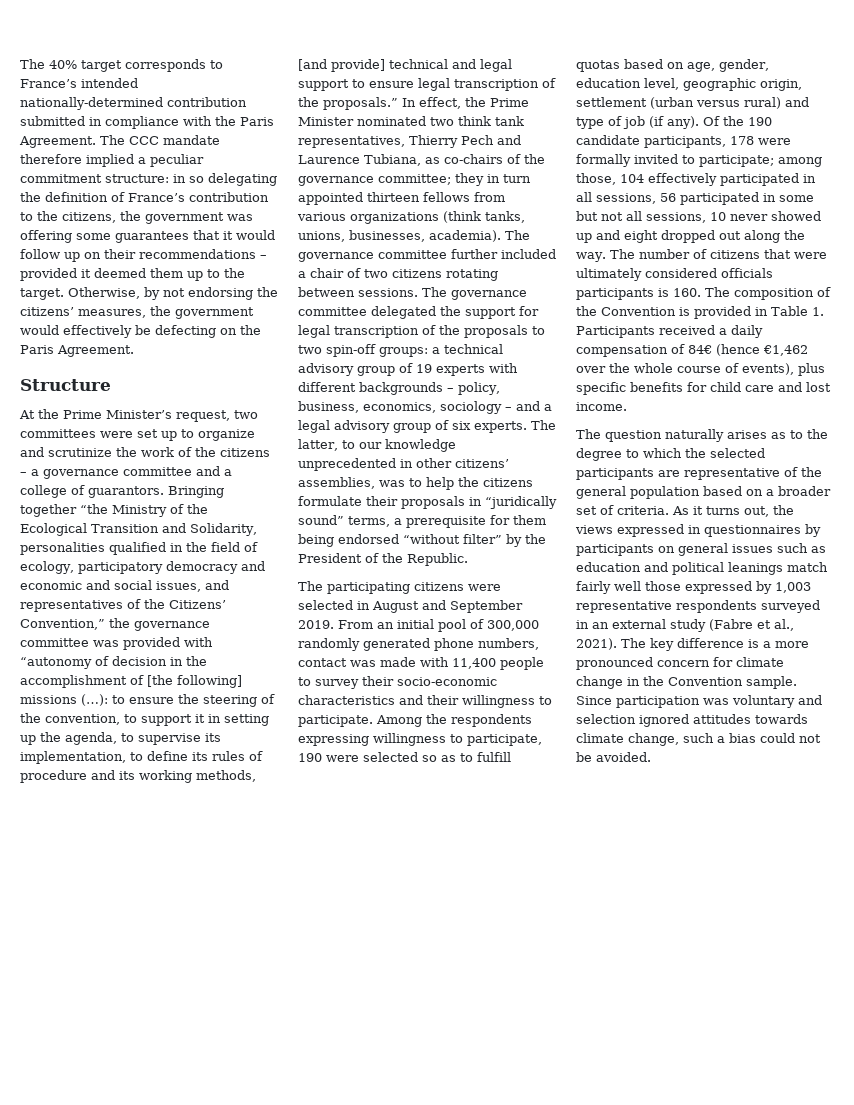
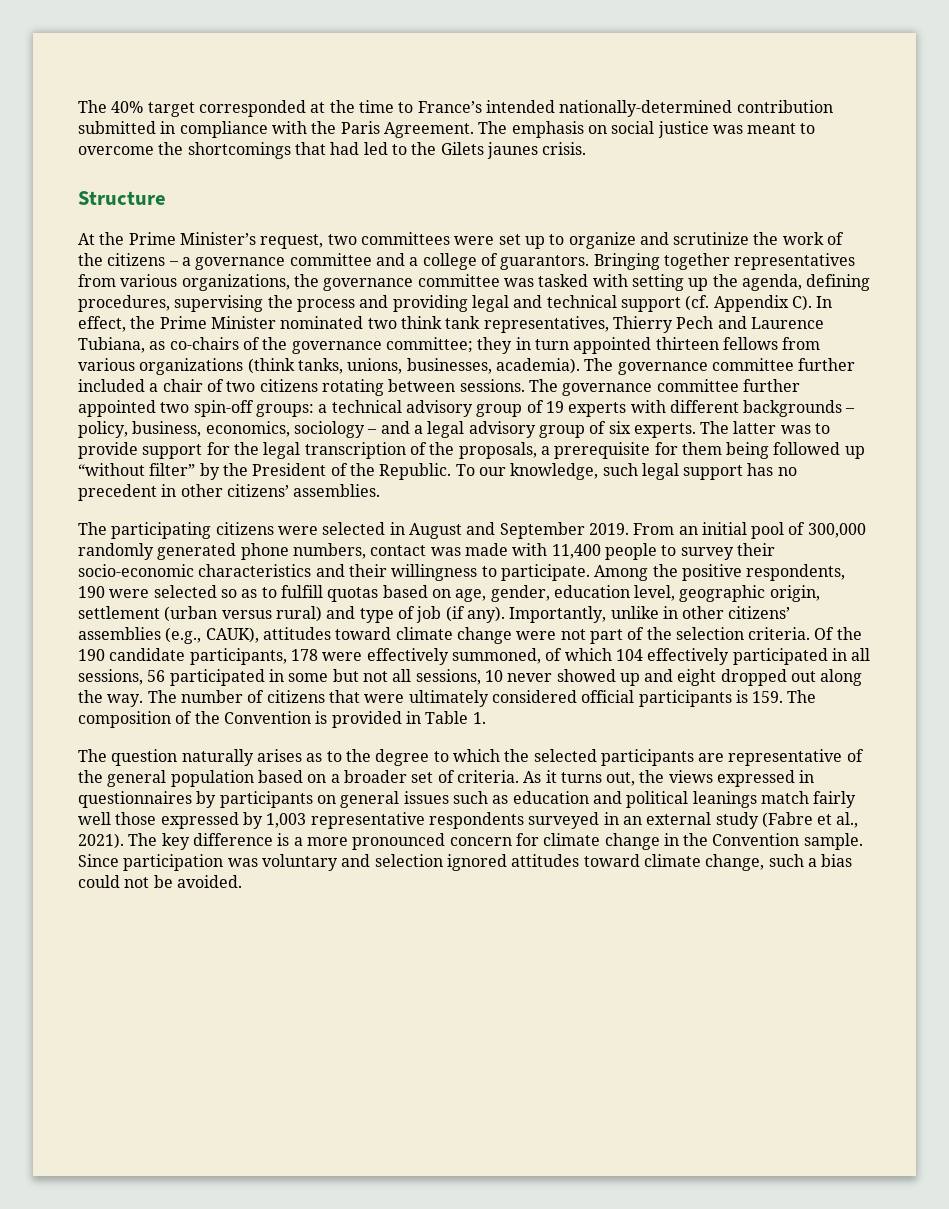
[125,59,206,72] corresponds -> [198,100,394,117] corresponded at the time
[129,135,220,145] [20,154,204,167] [20,173,277,186] [20,192,269,202] [20,211,253,224] [20,230,275,243] [20,249,267,262] [20,268,245,281] [20,287,278,300] [20,306,254,319] [20,325,261,338] [20,345,134,357] CCC mandate therefore implied a peculiar commitment structure: in so delegating the definition of France’s contribution to the citizens, the government was offering some guarantees that it would follow up on their recommendations – provided it deemed them up to the target. Otherwise, by not endorsing the citizens’ measures, the government would effectively be defecting on the Paris Agreement. -> [511,121,816,138] [78,142,587,159] emphasis on social justice was meant to overcome the shortcomings that had led to the Gilets jaunes crisis.
[80,504,208,517] [20,523,257,536] [20,542,258,555] [20,561,265,574] [20,580,229,592] [20,599,226,612] [20,618,210,631] [20,637,213,650] [20,656,207,669] [20,675,242,688] [20,694,275,707] [20,713,269,726] [20,732,221,745] [20,751,263,764] [20,770,256,783] [298,59,512,72] [298,78,556,91] [298,97,398,110] “the Ministry of the Ecological Transition and Solidarity, personalities qualified in the field of ecology, participatory democracy and economic and social issues, and representatives of the Citizens’ Convention,” the governance committee was provided with “autonomy of decision in the accomplishment of [the following] missions (…): to ensure the steering of the convention, to support it in setting up the agenda, to supervise its implementation, to define its rules of procedure and its working methods, [and provide] technical and legal support to ensure legal transcription of the proposals.” -> [734,253,856,270] [78,274,871,291] [78,295,812,312] representatives from various organizations, the governance committee was tasked with setting up the agenda, defining procedures, supervising the process and providing legal and technical support (cf. Appendix C).
[371,306,539,319] [298,325,545,338] delegated the support for legal transcription of the proposals to -> [742,379,800,392] [78,400,156,417] further appointed
[298,439,456,452] [298,458,509,471] [298,477,533,490] [298,496,557,509] [298,515,390,527] latter, to our knowledge unprecedented in other citizens’ assemblies, was to help the citizens formulate their proposals in “juridically sound” terms, -> [733,421,831,434] [78,442,537,459] latter was to provide support for the legal transcription of the proposals,
[338,534,399,544] endorsed -> [773,442,865,459] followed up
(468, 559) none -> [455,463,797,480] [78,484,381,501] To our knowledge, such legal support has no precedent in other citizens’ assemblies.
[451,714,532,727] [298,733,542,746] respondents expressing willingness to participate, -> [681,564,846,581] positive respondents,
(699, 122) none -> [509,606,791,623] [78,627,811,644] Importantly, unlike in other citizens’ assemblies (e.g., CAUK), attitudes toward climate change were not part of the selection criteria.
[576,154,822,167] [576,173,616,185] formally invited to participate; among those, -> [366,648,612,665] effectively summoned, of which
[721,268,773,278] officials -> [581,690,635,703] official
[673,288,701,297] 160. -> [752,691,784,703] 159.
[576,325,763,338] [576,344,808,357] [576,363,825,376] [576,382,831,395] [576,402,627,411] Participants received a daily compensation of 84€ (hence €1,462 over the whole course of events), plus specific benefits for child care and lost income. -> (486, 718) none
[755,714,808,724] towards -> [583,854,640,867] toward

